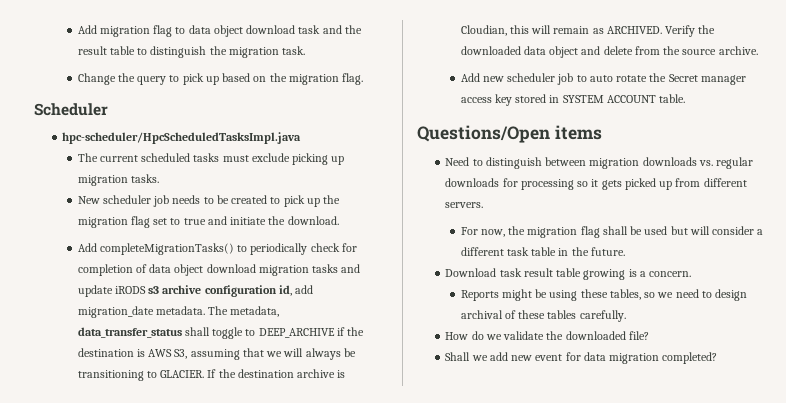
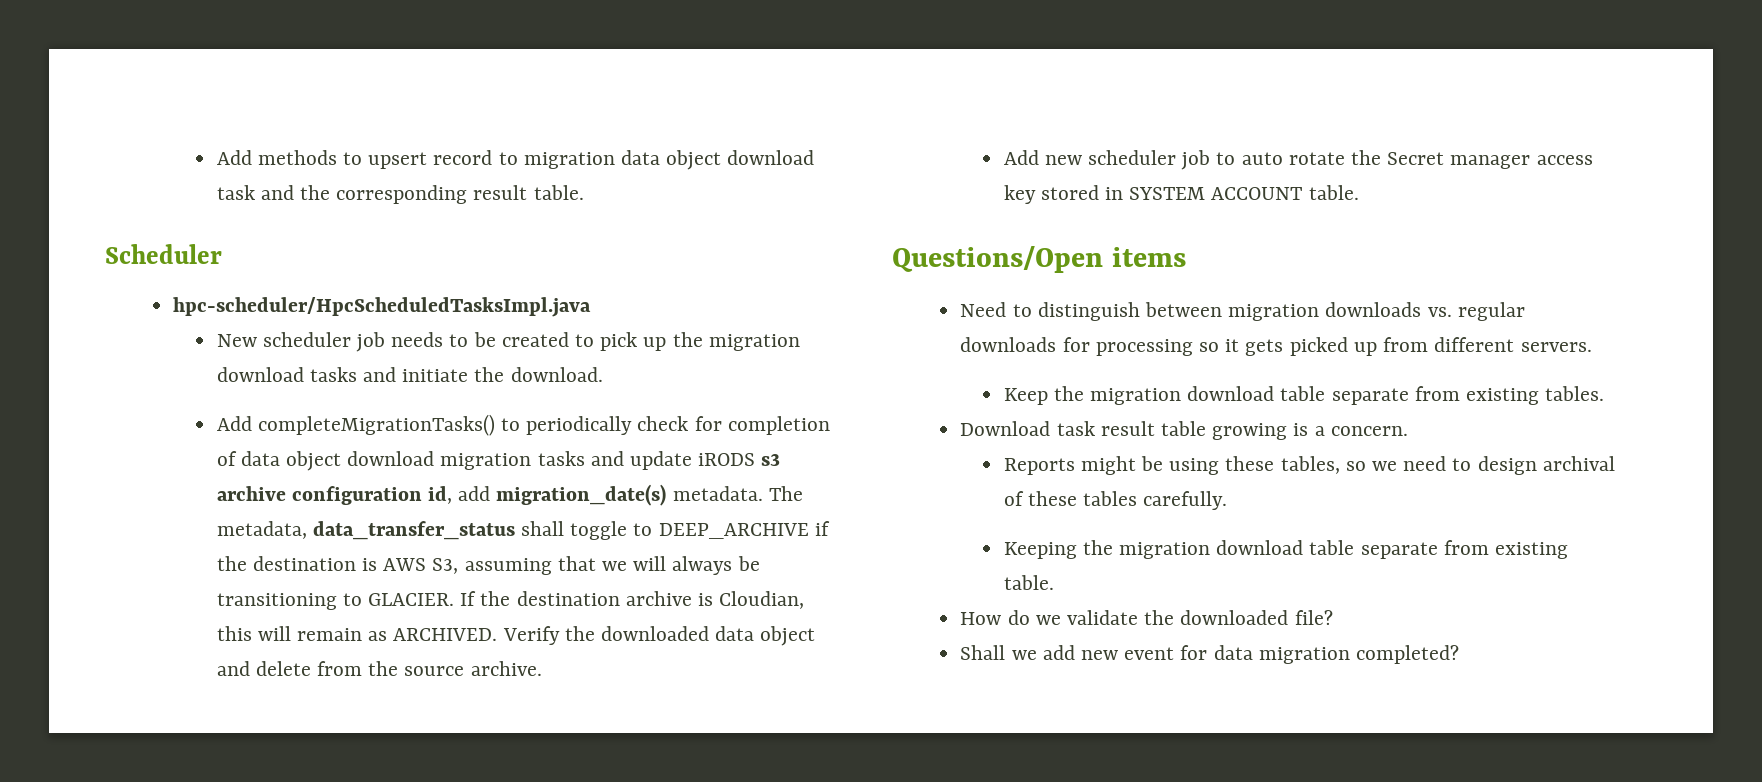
[77,25,186,37] Add migration flag to -> [216,150,615,169] Add methods to upsert record to migration
[77,46,306,58] [77,73,364,85] [34,103,108,116] [62,132,302,144] [77,153,345,165] [77,174,159,186] result table to distinguish the migration task. // Change the query to pick up based on the migration flag. // Scheduler // hpc-scheduler/HpcScheduledTasksImpl.java // The current scheduled tasks must exclude picking up migration tasks. -> [336,185,584,204] [105,244,222,264] [173,297,592,317] corresponding result table. // Scheduler // hpc-scheduler/HpcScheduledTasksImpl.java
[130,216,206,228] flag set to true -> [216,367,357,382] download tasks
[77,306,154,318] migration_date -> [496,484,667,506] migration_date(s)
[460,226,764,238] [460,247,625,256] For now, the migration flag shall be used but will consider a different task table in the future. -> [1003,386,1605,405] Keep the migration download table separate from existing tables.
(626, 316) none -> [1003,540,1569,559] [1003,575,1054,590] // Keeping the migration download table separate from existing table.

